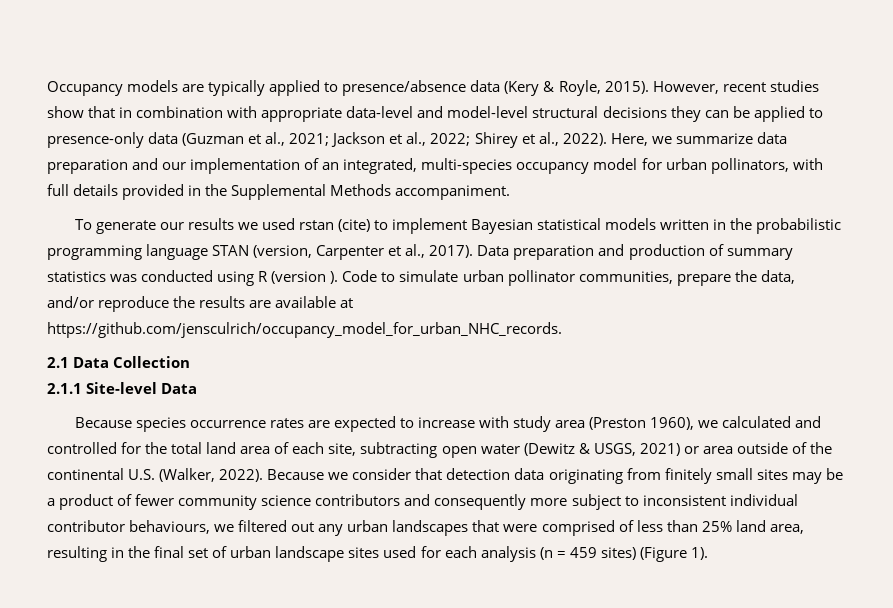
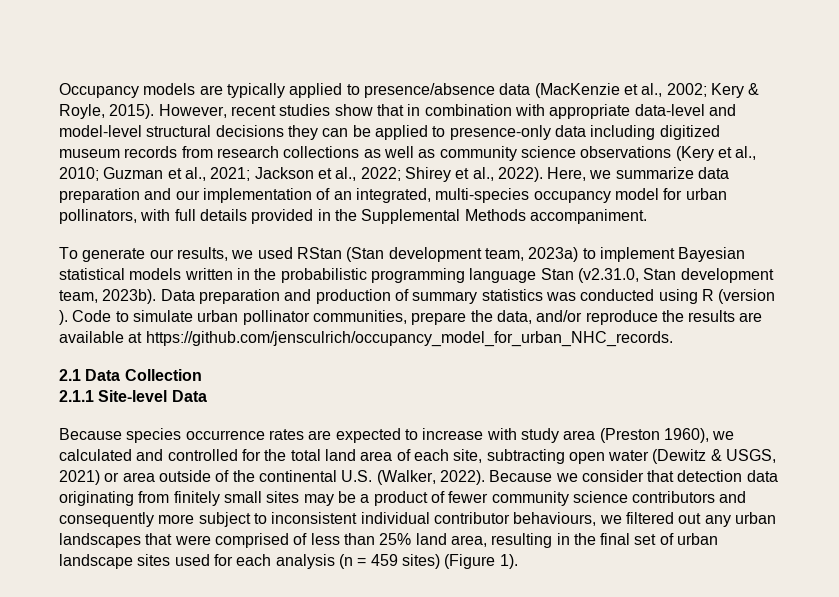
[504,81,540,96] (Kery -> [534,83,744,98] (MacKenzie et al., 2002; Kery
[182,133,245,146] (Guzman -> [590,125,720,140] [59,146,757,161] [59,167,164,181] including digitized museum records from research collections as well as community science observations (Kery et al., 2010; Guzman
[187,218,234,230] results -> [176,247,228,261] results,
[298,219,370,232] rstan (cite) -> [296,247,579,262] RStan (Stan development team, 2023a)
[212,244,474,260] STAN (version, Carpenter et al., 2017). -> [540,268,774,283] [59,289,157,304] Stan (v2.31.0, Stan development team, 2023b).

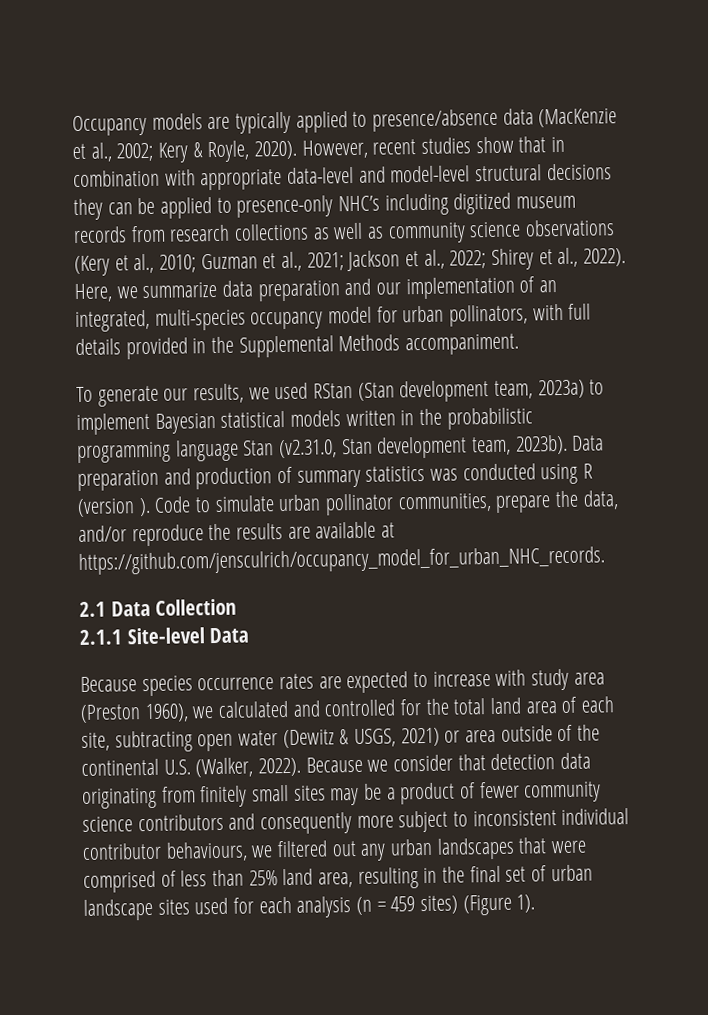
[109,104,155,119] 2015). -> [254,140,298,160] 2020).
[554,125,586,137] data -> [338,195,381,212] NHC’s

